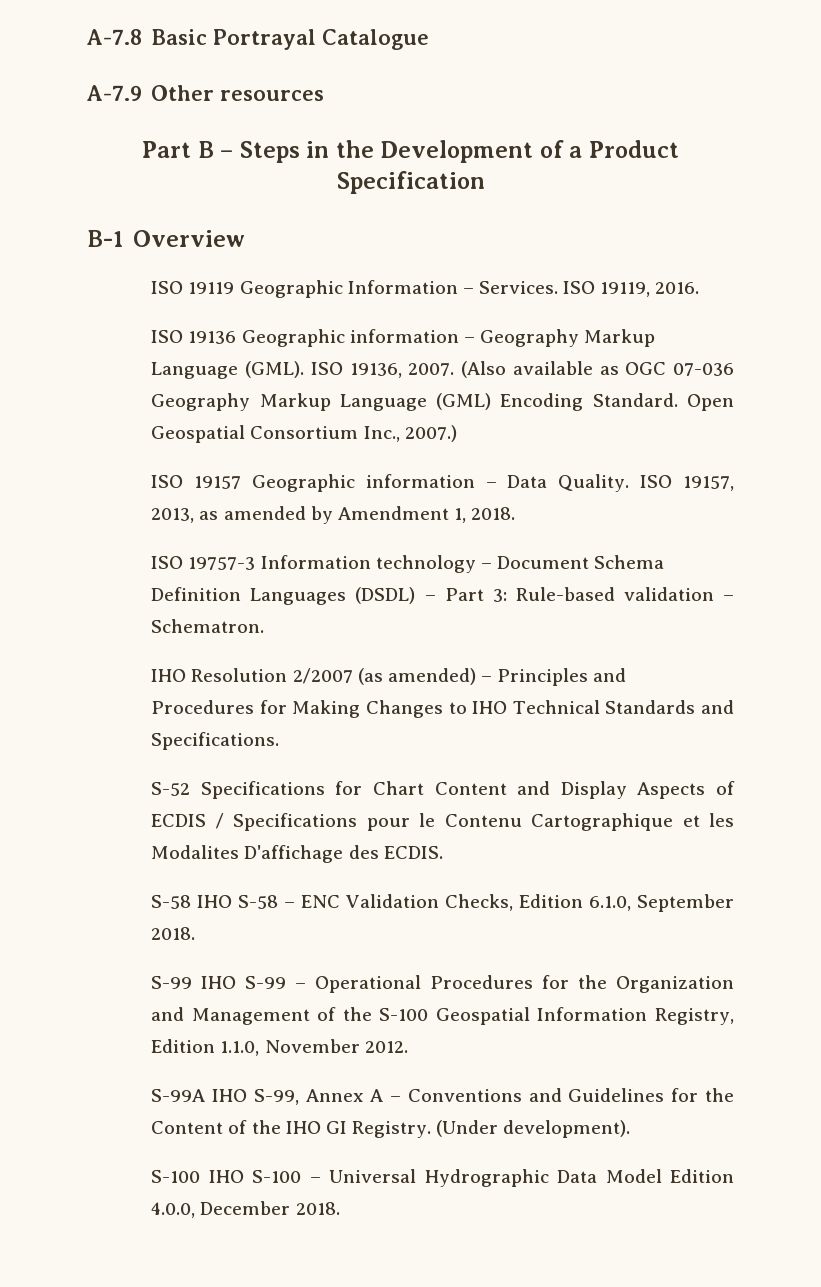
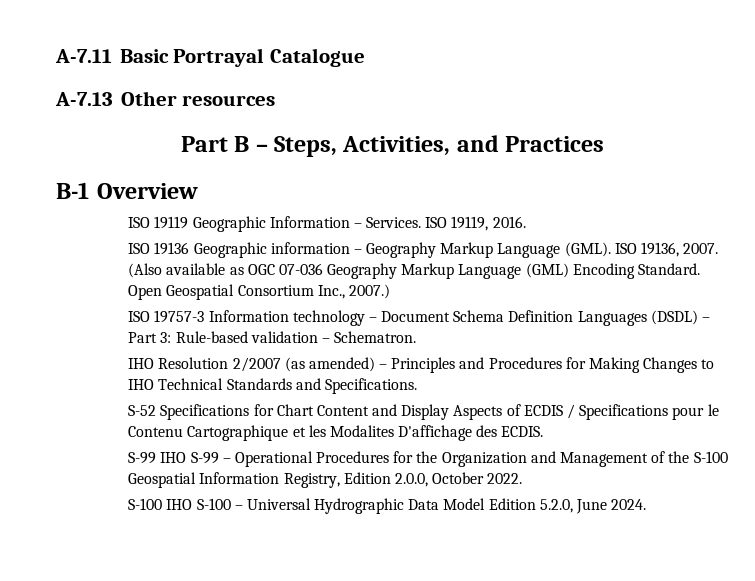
[87,29,142,45] A-7.8 -> [55,49,112,63] A-7.11
[87,85,142,101] A-7.9 -> [55,92,113,106] A-7.13
[239,140,679,163] [336,171,485,194] Steps in the Development of a Product Specification -> [274,135,605,157] Steps, Activities, and Practices
[151,474,735,492] [151,506,516,524] // ISO 19157 Geographic information – Data Quality. ISO 19157, 2013, as amended by Amendment 1, 2018. -> (390, 291) none
[151,894,735,912] [151,927,196,940] // S-58 IHO S-58 – ENC Validation Checks, Edition 6.1.0, September 2018. -> (544, 431) none
[220,1039,408,1056] [151,1088,734,1105] [151,1120,631,1138] 1.1.0, November 2012. // S-99A IHO S-99, Annex A – Conventions and Guidelines for the Content of the IHO GI Registry. (Under development). -> [394,472,523,487] 2.0.0, October 2022.
[151,1201,340,1218] 4.0.0, December 2018. -> [539,499,647,514] 5.2.0, June 2024.

